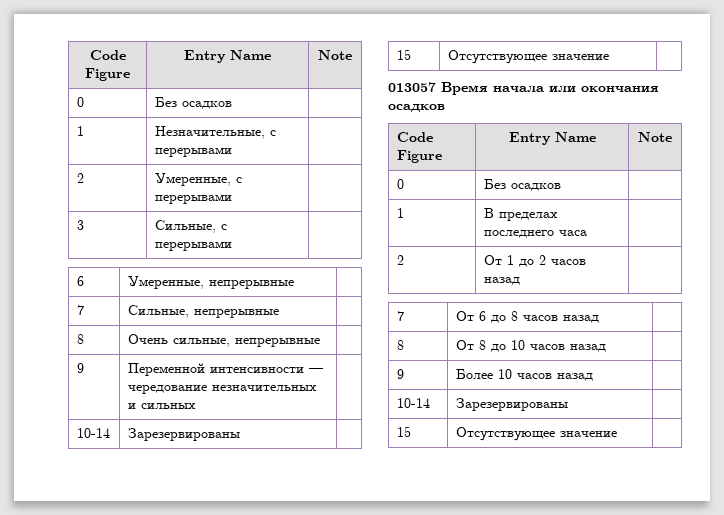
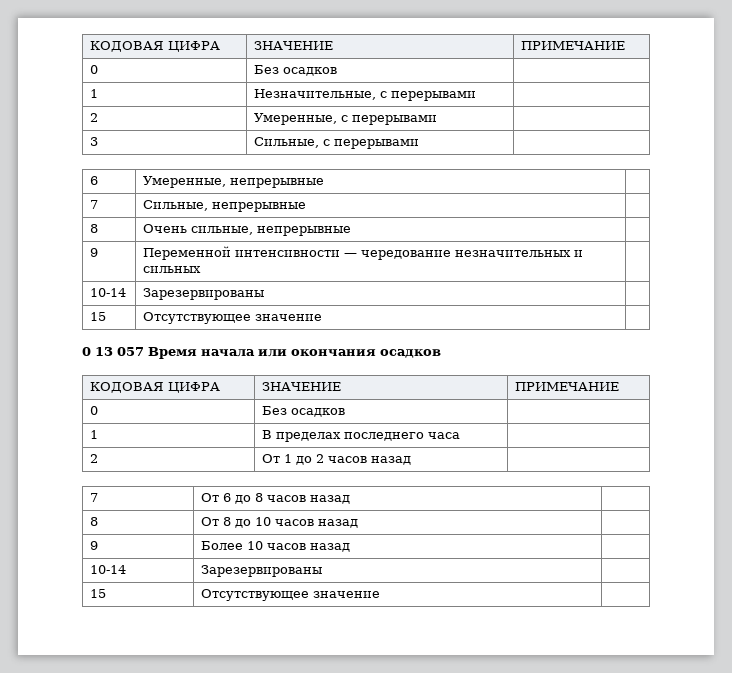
[89,50,126,60] [85,68,130,81] [184,50,271,63] [318,50,352,60] Code Figure | Entry Name | Note -> [90,41,221,52] [254,41,334,50] [521,41,626,50] КОДОВАЯ ЦИФРА | ЗНАЧЕНИЕ | ПРИМЕЧАНИЕ
[388,82,436,92] 013057 -> [82,347,144,356] 0 13 057
[396,132,433,142] [396,150,442,163] [508,132,596,145] [638,132,672,142] Code Figure | Entry Name | Note -> [90,382,221,393] [262,382,342,391] [515,382,620,391] КОДОВАЯ ЦИФРА | ЗНАЧЕНИЕ | ПРИМЕЧАНИЕ

